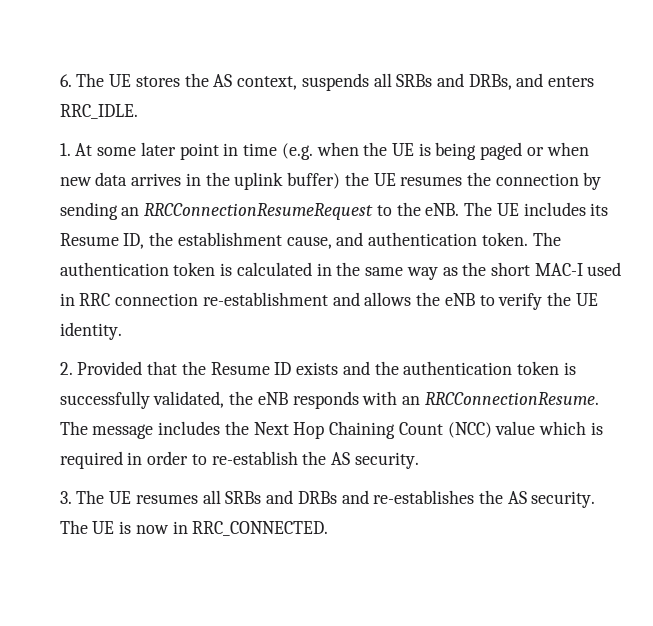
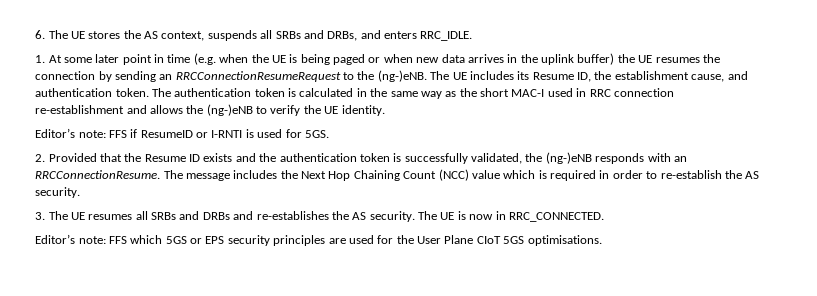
[425,203,460,216] eNB. -> [377,70,427,82] (ng-)eNB.
[444,293,475,306] eNB -> [206,104,253,116] (ng-)eNB
(122, 331) none -> [35,128,329,138] // Editor’s note: FFS if ResumeID or I-RNTI is used for 5GS.
[257,392,288,405] eNB -> [545,152,592,164] (ng-)eNB
(329, 528) none -> [35,234,602,246] // Editor’s note: FFS which 5GS or EPS security principles are used for the User Plane CIoT 5GS optimisations.

